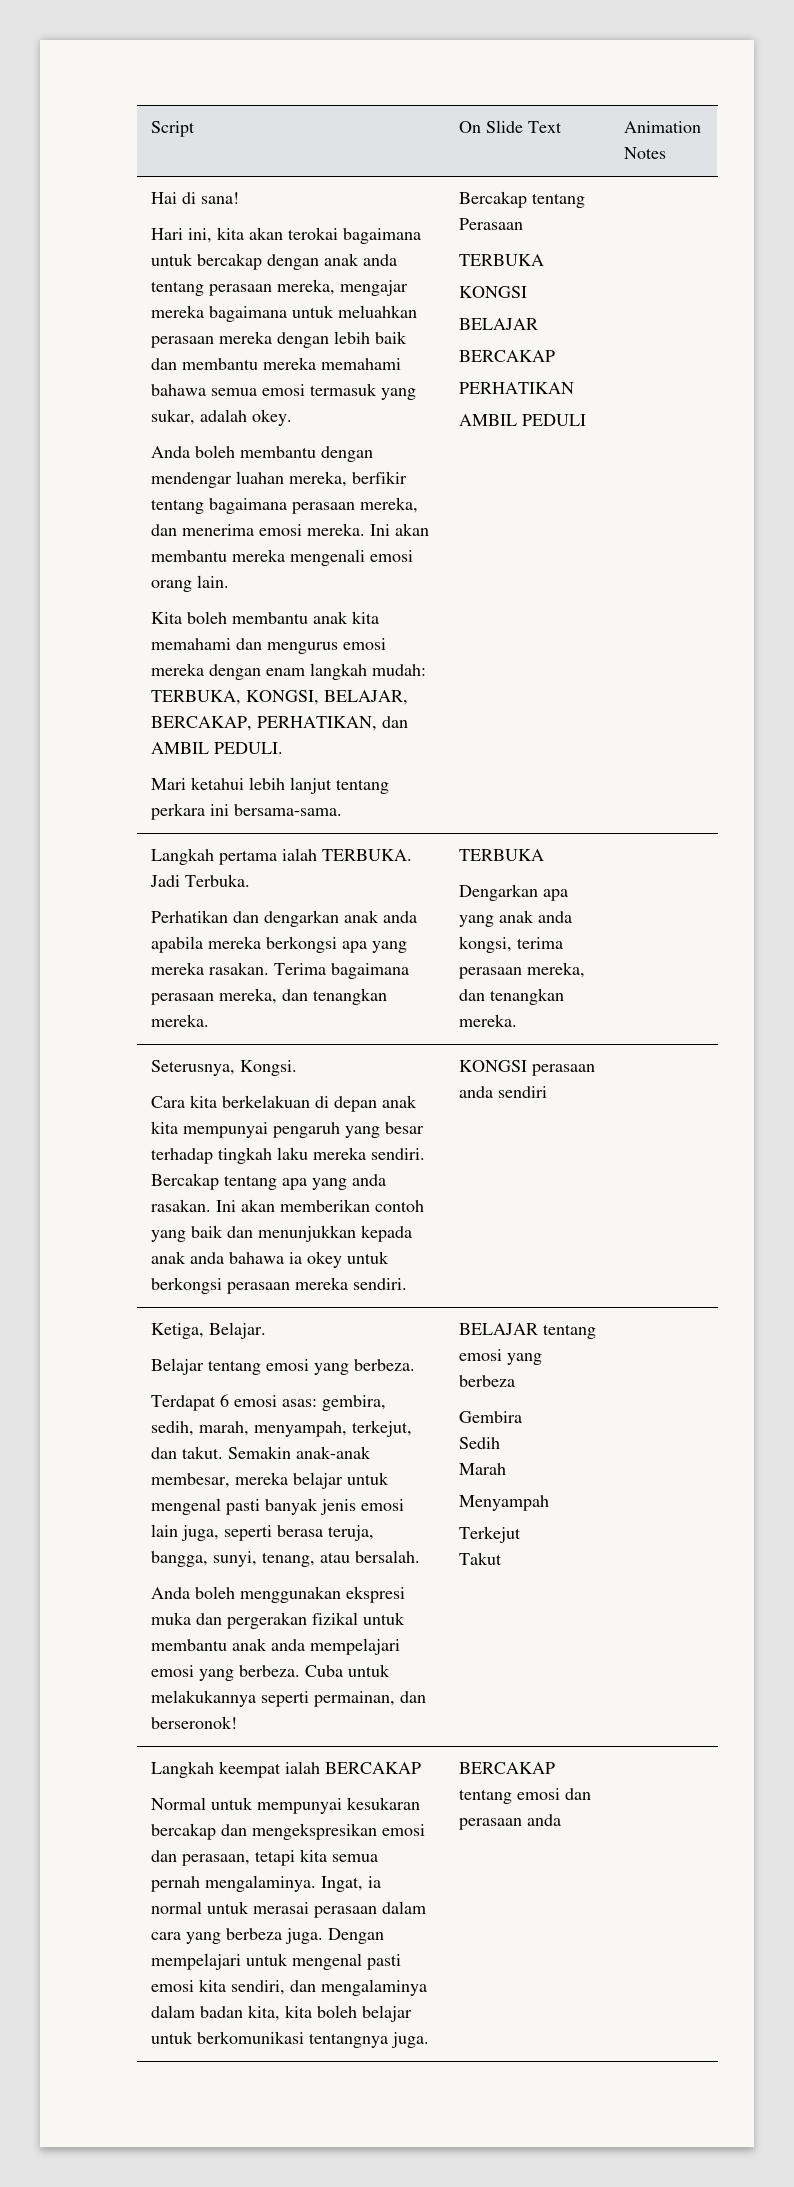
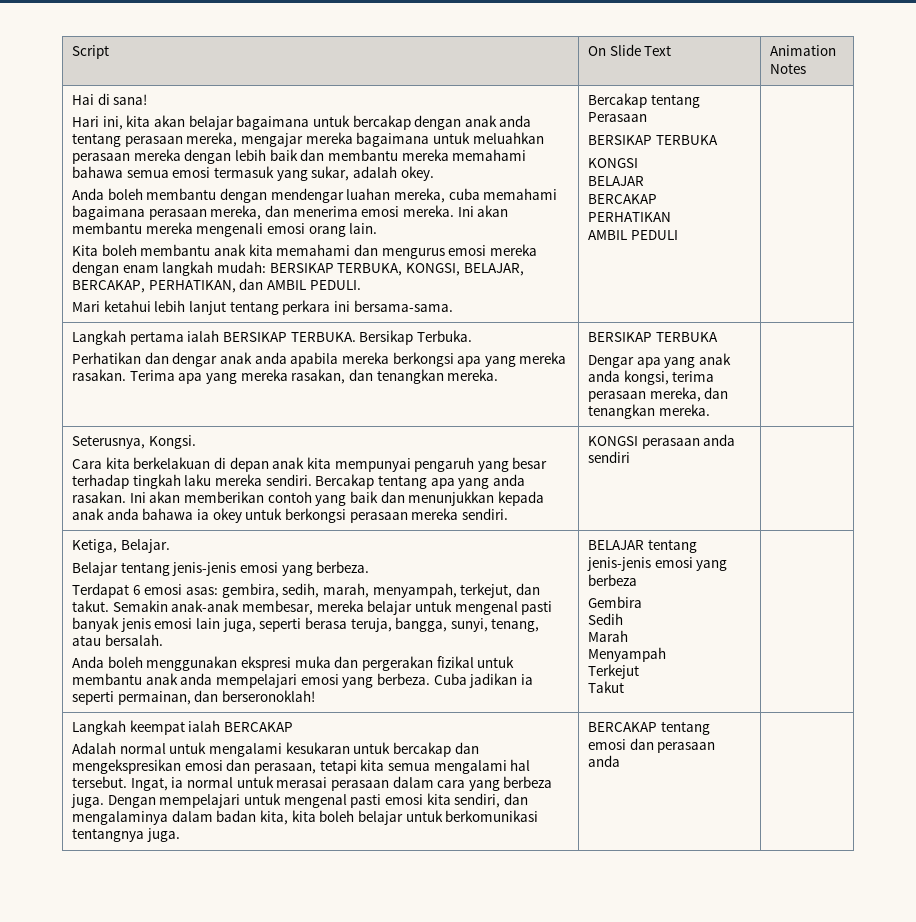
[288,227,339,240] terokai -> [188,115,234,130] belajar
[352,471,408,484] [151,499,205,514] berfikir tentang -> [448,188,558,200] cuba memahami
(427, 670) none -> [269,263,334,273] BERSIKAP
(524, 224) none -> [588,135,653,145] BERSIKAP
[322,849,413,861] [150,875,181,887] TERBUKA. Jadi -> [222,330,414,345] BERSIKAP TERBUKA. Bersikap
[264,910,340,927] dengarkan -> [172,352,218,367] dengar
[331,963,410,979] [151,988,388,1005] [151,1014,210,1027] [459,849,545,861] [459,884,539,901] bagaimana perasaan mereka, dan tenangkan mereka. | TERBUKA // Dengarkan -> [178,369,499,384] [588,332,718,342] [588,355,635,368] apa yang mereka rasakan, dan tenangkan mereka. | BERSIKAP TERBUKA // Dengar
(262, 1367) none -> [172,562,237,576] jenis-jenis
[348,1664,391,1677] [151,1690,257,1707] untuk melakukannya -> [469,673,533,688] jadikan ia
[151,1716,238,1729] berseronok! -> [221,690,315,702] berseronoklah!
(597, 1331) none -> [587,557,652,571] jenis-jenis
[151,1797,421,1814] Normal untuk mempunyai kesukaran -> [72,742,391,757] Adalah normal untuk mengalami kesukaran untuk
[151,1875,317,1892] pernah mengalaminya. -> [433,759,531,774] [72,776,128,788] mengalami hal tersebut.

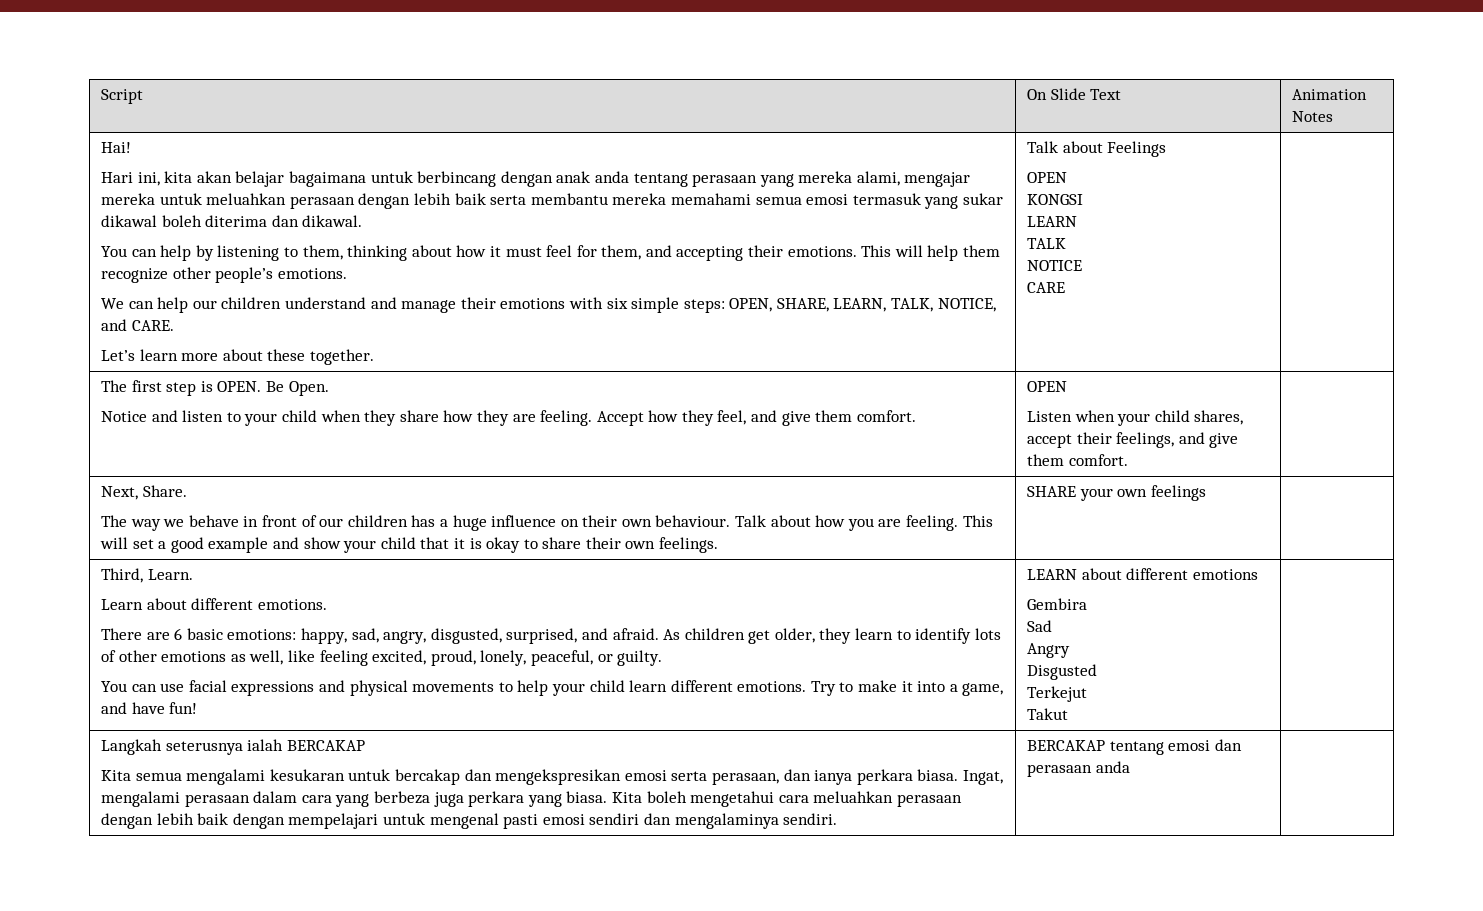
[72,93,148,105] Hai di sana! -> [101,142,132,153] Hai!
[352,115,411,130] bercakap -> [417,171,497,187] berbincang
[186,132,238,147] mereka, -> [759,171,900,187] yang mereka alami,
[356,132,430,147] bagaimana -> (156, 199) none
[133,149,325,164] mereka dengan lebih baik dan -> [358,193,527,209] dengan lebih baik serta
[72,166,124,178] bahawa -> (751, 199) none
[311,166,434,181] [72,188,558,203] [72,205,509,220] [72,222,378,237] [72,244,537,259] [72,261,524,276] [72,278,361,293] [72,300,453,315] [588,93,700,108] [588,112,648,122] [588,135,718,145] [588,158,639,168] [588,176,645,186] [588,194,658,204] [588,212,672,222] [588,230,678,240] [72,330,472,345] [72,352,567,367] [72,369,499,384] [588,332,718,342] [588,353,731,368] [588,370,715,385] [588,387,729,402] [588,404,710,419] [72,435,196,449] [72,457,548,472] [72,474,525,489] [72,491,544,506] [72,508,508,523] [588,434,736,449] [588,451,631,463] [72,539,170,553] [72,561,370,576] [72,583,540,598] [72,600,553,615] [72,617,540,632] [72,634,163,646] [72,656,515,671] [72,673,533,688] [72,690,315,705] [588,539,697,553] [587,557,728,571] [588,574,638,586] [588,596,643,608] [588,613,624,625] [588,630,629,642] [588,647,667,662] sukar, adalah okey. // Anda boleh membantu dengan mendengar luahan mereka, cuba memahami bagaimana perasaan mereka, dan menerima emosi mereka. Ini akan membantu mereka mengenali emosi orang lain. // Kita boleh membantu anak kita memahami dan mengurus emosi mereka dengan enam langkah mudah: BERSIKAP TERBUKA, KONGSI, BELAJAR, BERCAKAP, PERHATIKAN, dan AMBIL PEDULI. // Mari ketahui lebih lanjut tentang perkara ini bersama-sama. | Bercakap tentang Perasaan // BERSIKAP TERBUKA // KONGSI // BELAJAR // BERCAKAP // PERHATIKAN // AMBIL PEDULI | // Langkah pertama ialah BERSIKAP TERBUKA. Bersikap Terbuka. // Perhatikan dan dengar anak anda apabila mereka berkongsi apa yang mereka rasakan. Terima apa yang mereka rasakan, dan tenangkan mereka. | BERSIKAP TERBUKA // Dengar apa yang anak anda kongsi, terima perasaan mereka, dan tenangkan mereka. | // Seterusnya, Kongsi. // Cara kita berkelakuan di depan anak kita mempunyai pengaruh yang besar terhadap tingkah laku mereka sendiri. Bercakap tentang apa yang anda rasakan. Ini akan memberikan contoh yang baik dan menunjukkan kepada anak anda bahawa ia okey untuk berkongsi perasaan mereka sendiri. | KONGSI perasaan anda sendiri | // Ketiga, Belajar. // Belajar tentang jenis-jenis emosi yang berbeza. // Terdapat 6 emosi asas: gembira, sedih, marah, menyampah, terkejut, dan takut. Semakin anak-anak membesar, mereka belajar untuk mengenal pasti banyak jenis emosi lain juga, seperti berasa teruja, bangga, sunyi, tenang, atau bersalah. // Anda boleh menggunakan ekspresi muka dan pergerakan fizikal untuk membantu anak anda mempelajari emosi yang berbeza. Cuba jadikan ia seperti permainan, dan berseronoklah! | BELAJAR tentang jenis-jenis emosi yang berbeza // Gembira // Sedih // Marah // Menyampah -> [962,193,1003,205] [101,215,363,227] [101,245,1001,261] [101,267,347,283] [101,297,996,313] [101,319,174,331] [101,349,374,365] [1027,141,1167,157] [1027,172,1068,183] [1027,194,1084,205] [1027,216,1078,227] [1027,238,1067,249] [1027,260,1083,271] [1027,282,1066,293] [101,380,329,396] [101,410,916,426] [1027,381,1068,392] [1027,410,1244,426] [1027,432,1239,448] [1027,454,1128,466] [101,485,187,500] [101,515,993,531] [100,537,719,553] [1027,485,1206,501] [101,568,193,583] [101,598,327,610] [101,628,1001,644] [101,650,663,666] [101,680,1004,696] [101,702,198,714] [1027,568,1258,580] [1027,598,1088,610] [1027,620,1053,632] [1027,643,1071,658] [1027,664,1098,680] sukar dikawal boleh diterima dan dikawal. // You can help by listening to them, thinking about how it must feel for them, and accepting their emotions. This will help them recognize other people’s emotions. // We can help our children understand and manage their emotions with six simple steps: OPEN, SHARE, LEARN, TALK, NOTICE, and CARE. // Let’s learn more about these together. | Talk about Feelings // OPEN // KONGSI // LEARN // TALK // NOTICE // CARE | // The first step is OPEN. Be Open. // Notice and listen to your child when they share how they are feeling. Accept how they feel, and give them comfort. | OPEN // Listen when your child shares, accept their feelings, and give them comfort. | // Next, Share. // The way we behave in front of our children has a huge influence on their own behaviour. Talk about how you are feeling. This will set a good example and show your child that it is okay to share their own feelings. | SHARE your own feelings | // Third, Learn. // Learn about different emotions. // There are 6 basic emotions: happy, sad, angry, disgusted, surprised, and afraid. As children get older, they learn to identify lots of other emotions as well, like feeling excited, proud, lonely, peaceful, or guilty. // You can use facial expressions and physical movements to help your child learn different emotions. Try to make it into a game, and have fun! | LEARN about different emotions // Gembira // Sad // Angry // Disgusted
[129,720,185,735] keempat -> [165,741,243,755] seterusnya
[72,742,207,754] Adalah normal untuk -> [101,770,182,781] Kita semua
[226,759,531,774] [72,776,328,791] dan perasaan, tetapi kita semua mengalami hal tersebut. Ingat, ia normal untuk merasai -> [671,769,1003,785] [101,791,181,807] serta perasaan, dan ianya perkara biasa. Ingat, mengalami
[71,794,156,808] juga. Dengan -> [433,791,962,807] [101,813,285,829] juga perkara yang biasa. Kita boleh mengetahui cara meluahkan perasaan dengan lebih baik dengan
[426,793,528,808] [72,810,539,825] [72,828,180,842] kita sendiri, dan mengalaminya dalam badan kita, kita boleh belajar untuk berkomunikasi tentangnya juga. -> [589,813,838,829] sendiri dan mengalaminya sendiri.

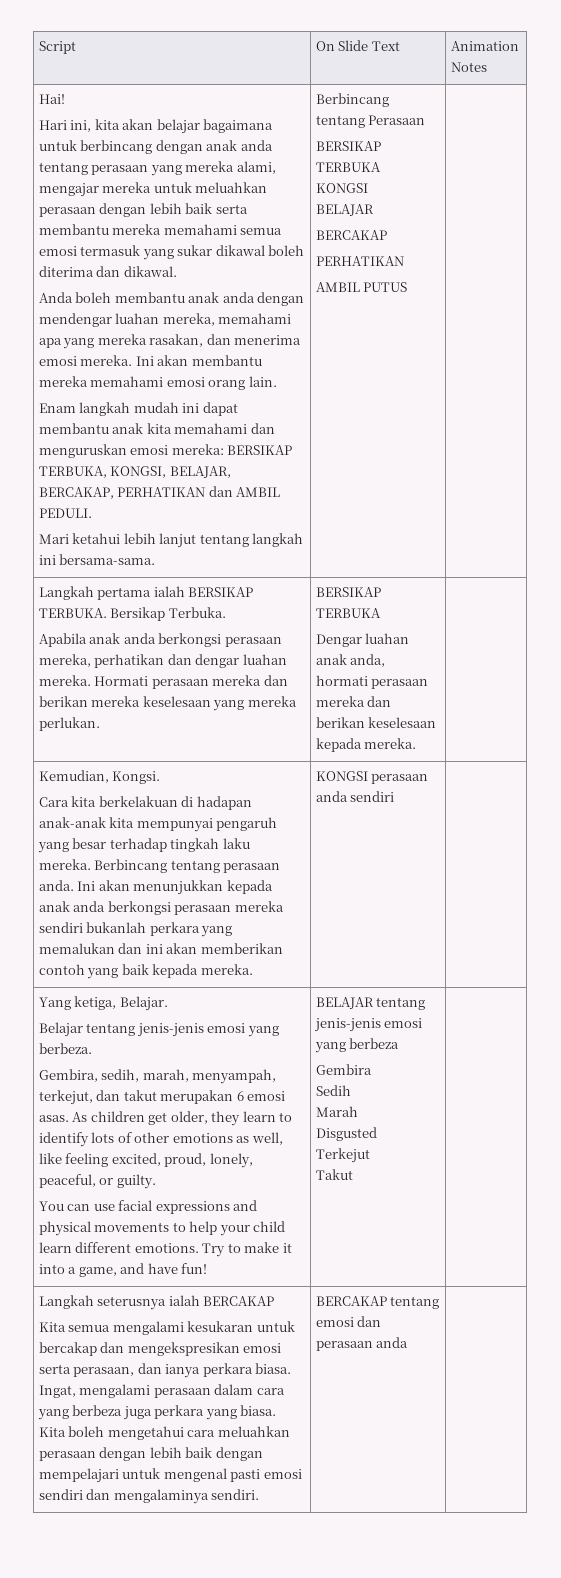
[101,245,1001,261] [101,267,347,283] [101,297,996,313] [101,319,174,331] [101,349,374,365] [1027,141,1167,157] [1027,172,1068,183] [1027,194,1084,205] [1027,216,1078,227] [1027,238,1067,249] [1027,260,1083,271] [1027,282,1066,293] [101,380,329,396] [101,410,916,426] [1027,381,1068,392] [1027,410,1244,426] [1027,432,1239,448] [1027,454,1128,466] [101,485,187,500] [101,515,993,531] [100,537,719,553] [1027,485,1206,501] [101,568,193,583] [101,598,327,610] [101,628,659,644] You can help by listening to them, thinking about how it must feel for them, and accepting their emotions. This will help them recognize other people’s emotions. // We can help our children understand and manage their emotions with six simple steps: OPEN, SHARE, LEARN, TALK, NOTICE, and CARE. // Let’s learn more about these together. | Talk about Feelings // OPEN // KONGSI // LEARN // TALK // NOTICE // CARE | // The first step is OPEN. Be Open. // Notice and listen to your child when they share how they are feeling. Accept how they feel, and give them comfort. | OPEN // Listen when your child shares, accept their feelings, and give them comfort. | // Next, Share. // The way we behave in front of our children has a huge influence on their own behaviour. Talk about how you are feeling. This will set a good example and show your child that it is okay to share their own feelings. | SHARE your own feelings | // Third, Learn. // Learn about different emotions. // There are 6 basic emotions: happy, sad, angry, disgusted, surprised, and afraid. -> [38,292,305,306] [38,313,292,327] [38,334,302,349] [38,355,262,366] [38,376,277,390] [38,402,238,416] [38,423,275,434] [38,444,293,458] [38,466,231,478] [38,486,281,499] [38,508,92,518] [38,533,304,548] [38,554,156,565] [315,93,389,107] [315,115,426,128] [315,141,381,151] [315,162,381,172] [315,183,368,193] [315,204,374,216] [315,230,387,240] [315,256,404,266] [315,282,408,292] [38,586,254,600] [38,607,226,621] [38,633,282,647] [38,654,287,668] [38,675,288,689] [38,696,297,711] [38,717,100,731] [315,587,381,597] [315,608,381,618] [315,633,410,647] [315,654,386,667] [315,675,429,689] [315,696,392,707] [315,717,437,728] [315,738,417,752] [38,770,161,784] [38,796,252,810] [38,817,278,832] [37,838,250,853] [38,859,281,873] [38,880,273,895] [38,901,284,915] [38,922,233,937] [38,943,283,954] [38,964,253,979] [315,771,429,784] [315,791,395,802] [38,996,168,1011] [38,1022,279,1037] [38,1043,92,1054] [38,1069,277,1084] [38,1090,286,1105] [38,1115,69,1122] Anda boleh membantu anak anda dengan mendengar luahan mereka, memahami apa yang mereka rasakan, dan menerima emosi mereka. Ini akan membantu mereka memahami emosi orang lain. // Enam langkah mudah ini dapat membantu anak kita memahami dan menguruskan emosi mereka: BERSIKAP TERBUKA, KONGSI, BELAJAR, BERCAKAP, PERHATIKAN dan AMBIL PEDULI. // Mari ketahui lebih lanjut tentang langkah ini bersama-sama. | Berbincang tentang Perasaan // BERSIKAP TERBUKA // KONGSI // BELAJAR // BERCAKAP // PERHATIKAN // AMBIL PUTUS | // Langkah pertama ialah BERSIKAP TERBUKA. Bersikap Terbuka. // Apabila anak anda berkongsi perasaan mereka, perhatikan dan dengar luahan mereka. Hormati perasaan mereka dan berikan mereka keselesaan yang mereka perlukan. | BERSIKAP TERBUKA // Dengar luahan anak anda, hormati perasaan mereka dan berikan keselesaan kepada mereka. | // Kemudian, Kongsi. // Cara kita berkelakuan di hadapan anak-anak kita mempunyai pengaruh yang besar terhadap tingkah laku mereka. Berbincang tentang perasaan anda. Ini akan menunjukkan kepada anak anda berkongsi perasaan mereka sendiri bukanlah perkara yang memalukan dan ini akan memberikan contoh yang baik kepada mereka. | KONGSI perasaan anda sendiri | // Yang ketiga, Belajar. // Belajar tentang jenis-jenis emosi yang berbeza. // Gembira, sedih, marah, menyampah, terkejut, dan takut merupakan 6 emosi asas.
[1027,568,1258,580] LEARN about different emotions -> [315,997,426,1010] [313,1018,423,1032] [314,1038,400,1053] BELAJAR tentang jenis-jenis emosi yang berbeza
[1027,620,1053,632] [1027,643,1071,658] Sad // Angry -> [315,1085,351,1096] [315,1106,358,1117] Sedih // Marah

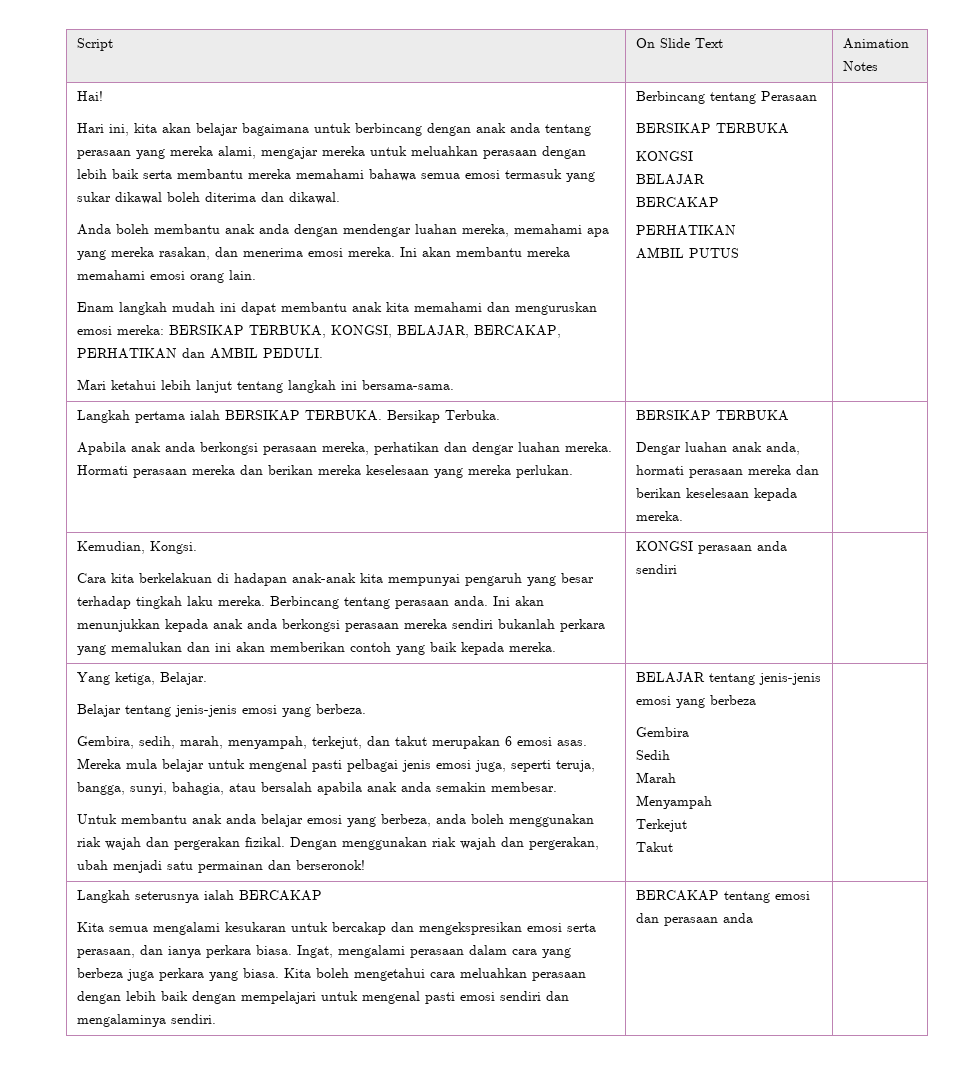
(237, 229) none -> [368,169,416,181] bahawa
[72,1111,293,1126] [38,1132,283,1147] [38,1153,253,1168] [38,1174,156,1189] [38,1200,258,1214] [38,1221,286,1236] [38,1242,292,1257] [38,1263,208,1277] As children get older, they learn to identify lots of other emotions as well, like feeling excited, proud, lonely, peaceful, or guilty. // You can use facial expressions and physical movements to help your child learn different emotions. Try to make it into a game, and have fun! -> [76,758,595,772] [76,782,557,795] [76,814,594,827] [76,837,599,850] [76,860,365,873] Mereka mula belajar untuk mengenal pasti pelbagai jenis emosi juga, seperti teruja, bangga, sunyi, bahagia, atau bersalah apabila anak anda semakin membesar. // Untuk membantu anak anda belajar emosi yang berbeza, anda boleh menggunakan riak wajah dan pergerakan fizikal. Dengan menggunakan riak wajah dan pergerakan, ubah menjadi satu permainan dan berseronok!
[315,1127,377,1141] Disgusted -> [635,795,712,809] Menyampah

